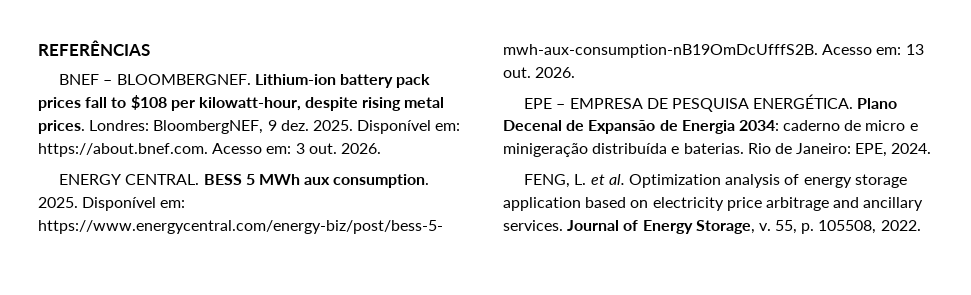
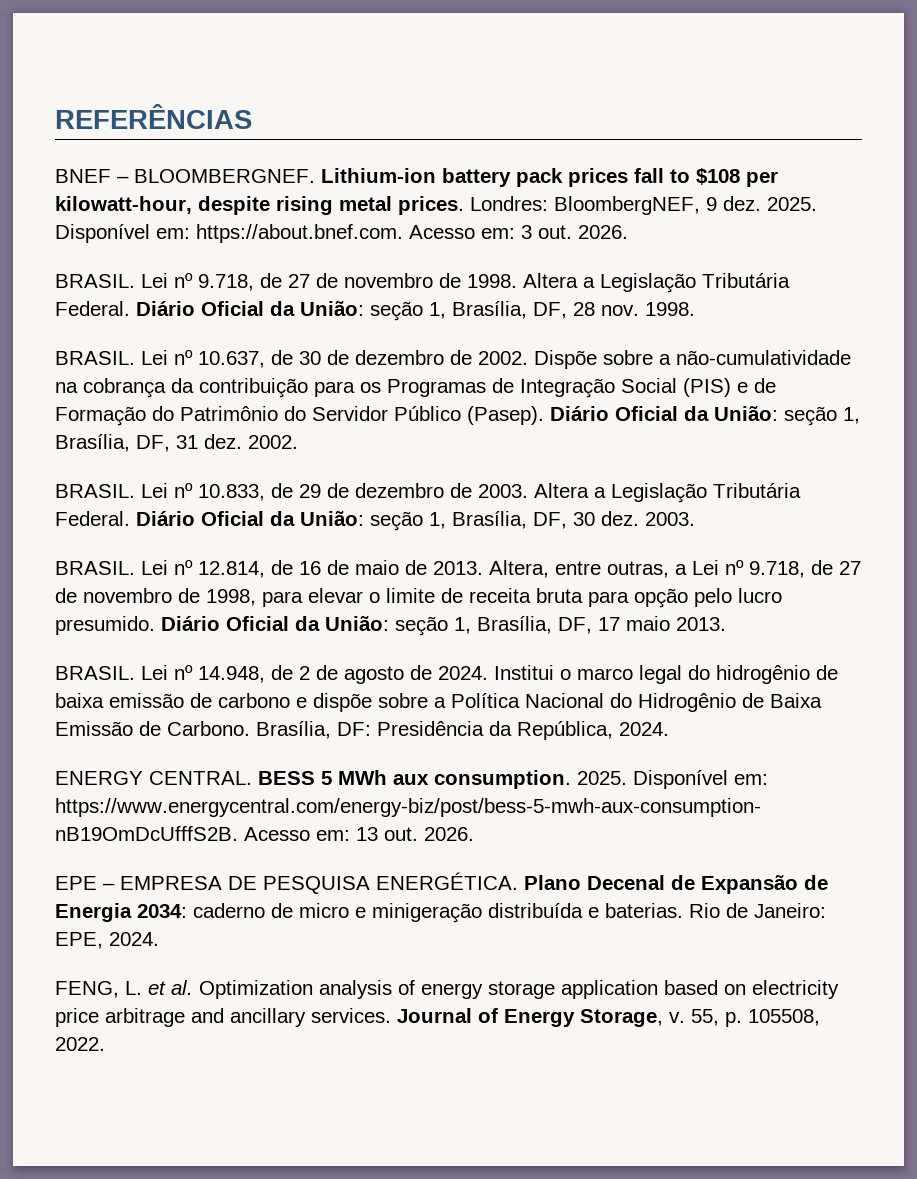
(381, 148) none -> [55,273,790,293] [55,301,695,321] [55,350,851,369] [55,378,776,398] [55,406,860,426] [55,434,298,452] [55,483,801,503] [55,511,695,531] [55,560,861,578] [55,588,782,608] [55,616,726,636] [55,665,838,684] [55,693,822,712] [55,721,669,740] // BRASIL. Lei nº 9.718, de 27 de novembro de 1998. Altera a Legislação Tributária Federal. Diário Oficial da União: seção 1, Brasília, DF, 28 nov. 1998. // BRASIL. Lei nº 10.637, de 30 de dezembro de 2002. Dispõe sobre a não-cumulatividade na cobrança da contribuição para os Programas de Integração Social (PIS) e de Formação do Patrimônio do Servidor Público (Pasep). Diário Oficial da União: seção 1, Brasília, DF, 31 dez. 2002. // BRASIL. Lei nº 10.833, de 29 de dezembro de 2003. Altera a Legislação Tributária Federal. Diário Oficial da União: seção 1, Brasília, DF, 30 dez. 2003. // BRASIL. Lei nº 12.814, de 16 de maio de 2013. Altera, entre outras, a Lei nº 9.718, de 27 de novembro de 1998, para elevar o limite de receita bruta para opção pelo lucro presumido. Diário Oficial da União: seção 1, Brasília, DF, 17 maio 2013. // BRASIL. Lei nº 14.948, de 2 de agosto de 2024. Institui o marco legal do hidrogênio de baixa emissão de carbono e dispõe sobre a Política Nacional do Hidrogênio de Baixa Emissão de Carbono. Brasília, DF: Presidência da República, 2024.

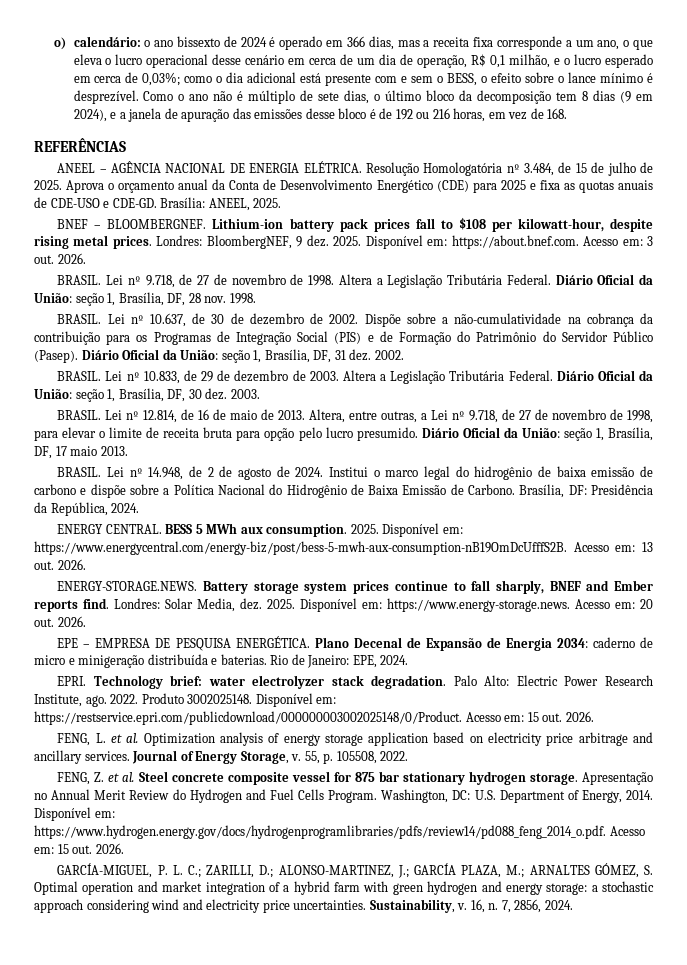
[55,104,252,129] REFERÊNCIAS -> [53,36,653,50] [73,54,654,68] [73,72,653,86] [73,90,654,104] [73,108,568,122] [34,138,126,152] [57,161,653,176] [34,179,653,193] [34,197,282,211] o) calendário: o ano bissexto de 2024 é operado em 366 dias, mas a receita fixa corresponde a um ano, o que eleva o lucro operacional desse cenário em cerca de um dia de operação, R$ 0,1 milhão, e o lucro esperado em cerca de 0,03%; como o dia adicional está presente com e sem o BESS, o efeito sobre o lance mínimo é desprezível. Como o ano não é múltiplo de sete dias, o último bloco da decomposição tem 8 dias (9 em 2024), e a janela de apuração das emissões desse bloco é de 192 ou 216 horas, em vez de 168. // REFERÊNCIAS // ANEEL – AGÊNCIA NACIONAL DE ENERGIA ELÉTRICA. Resolução Homologatória nº 3.484, de 15 de julho de 2025. Aprova o orçamento anual da Conta de Desenvolvimento Energético (CDE) para 2025 e fixa as quotas anuais de CDE-USO e CDE-GD. Brasília: ANEEL, 2025.
(474, 834) none -> [57,580,653,594] [34,598,653,612] [34,616,86,627] // ENERGY-STORAGE.NEWS. Battery storage system prices continue to fall sharply, BNEF and Ember reports find. Londres: Solar Media, dez. 2025. Disponível em: https://www.energy-storage.news. Acesso em: 20 out. 2026.
(159, 939) none -> [57,675,653,689] [34,693,337,707] [34,711,594,725] // EPRI. Technology brief: water electrolyzer stack degradation. Palo Alto: Electric Power Research Institute, ago. 2022. Produto 3002025148. Disponível em: https://restservice.epri.com/publicdownload/000000003002025148/0/Product. Acesso em: 15 out. 2026.
(105, 1044) none -> [57,771,653,785] [34,789,653,803] [34,807,115,821] [34,825,645,839] [34,843,124,854] [57,863,653,878] [34,881,654,895] [34,899,573,913] // FENG, Z. et al. Steel concrete composite vessel for 875 bar stationary hydrogen storage. Apresentação no Annual Merit Review do Hydrogen and Fuel Cells Program. Washington, DC: U.S. Department of Energy, 2014. Disponível em: https://www.hydrogen.energy.gov/docs/hydrogenprogramlibraries/pdfs/review14/pd088_feng_2014_o.pdf. Acesso em: 15 out. 2026. // GARCÍA-MIGUEL, P. L. C.; ZARILLI, D.; ALONSO-MARTINEZ, J.; GARCÍA PLAZA, M.; ARNALTES GÓMEZ, S. Optimal operation and market integration of a hybrid farm with green hydrogen and energy storage: a stochastic approach considering wind and electricity price uncertainties. Sustainability, v. 16, n. 7, 2856, 2024.

